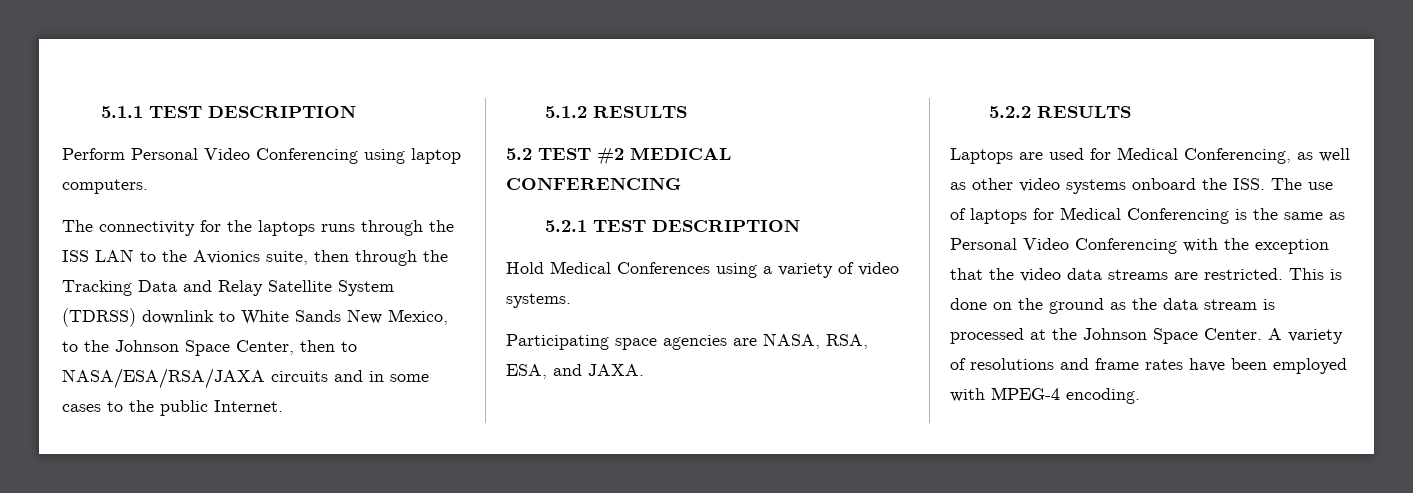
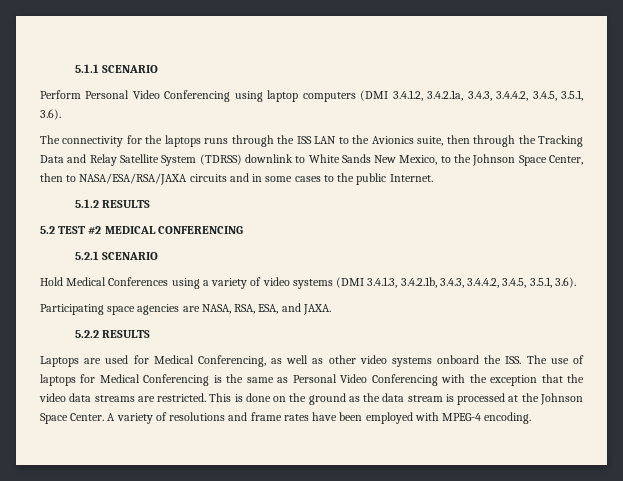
[149,105,357,118] TEST DESCRIPTION -> [101,65,158,73] SCENARIO
[62,179,148,194] computers. -> [302,90,583,102] [40,109,61,120] computers (DMI 3.4.1.2, 3.4.2.1a, 3.4.3, 3.4.4.2, 3.4.5, 3.5.1, 3.6).
[593,219,801,232] TEST DESCRIPTION -> [101,252,158,260] SCENARIO
[506,293,571,308] systems. -> [292,277,576,289] systems (DMI 3.4.1.3, 3.4.2.1b, 3.4.3, 3.4.4.2, 3.4.5, 3.5.1, 3.6).

